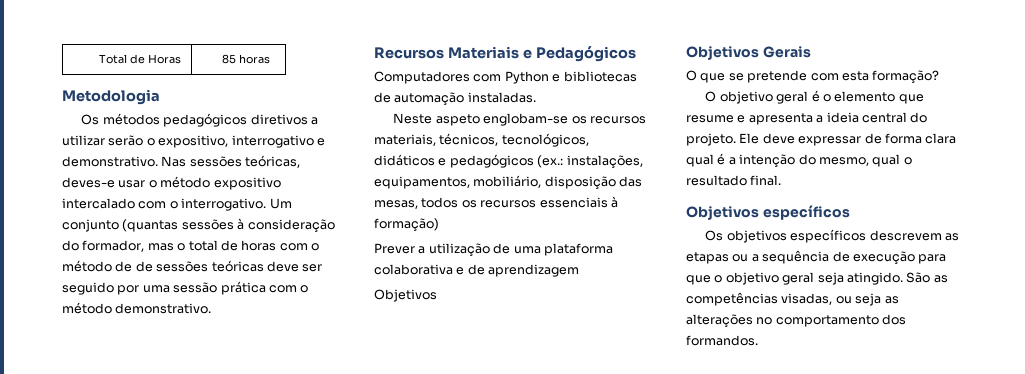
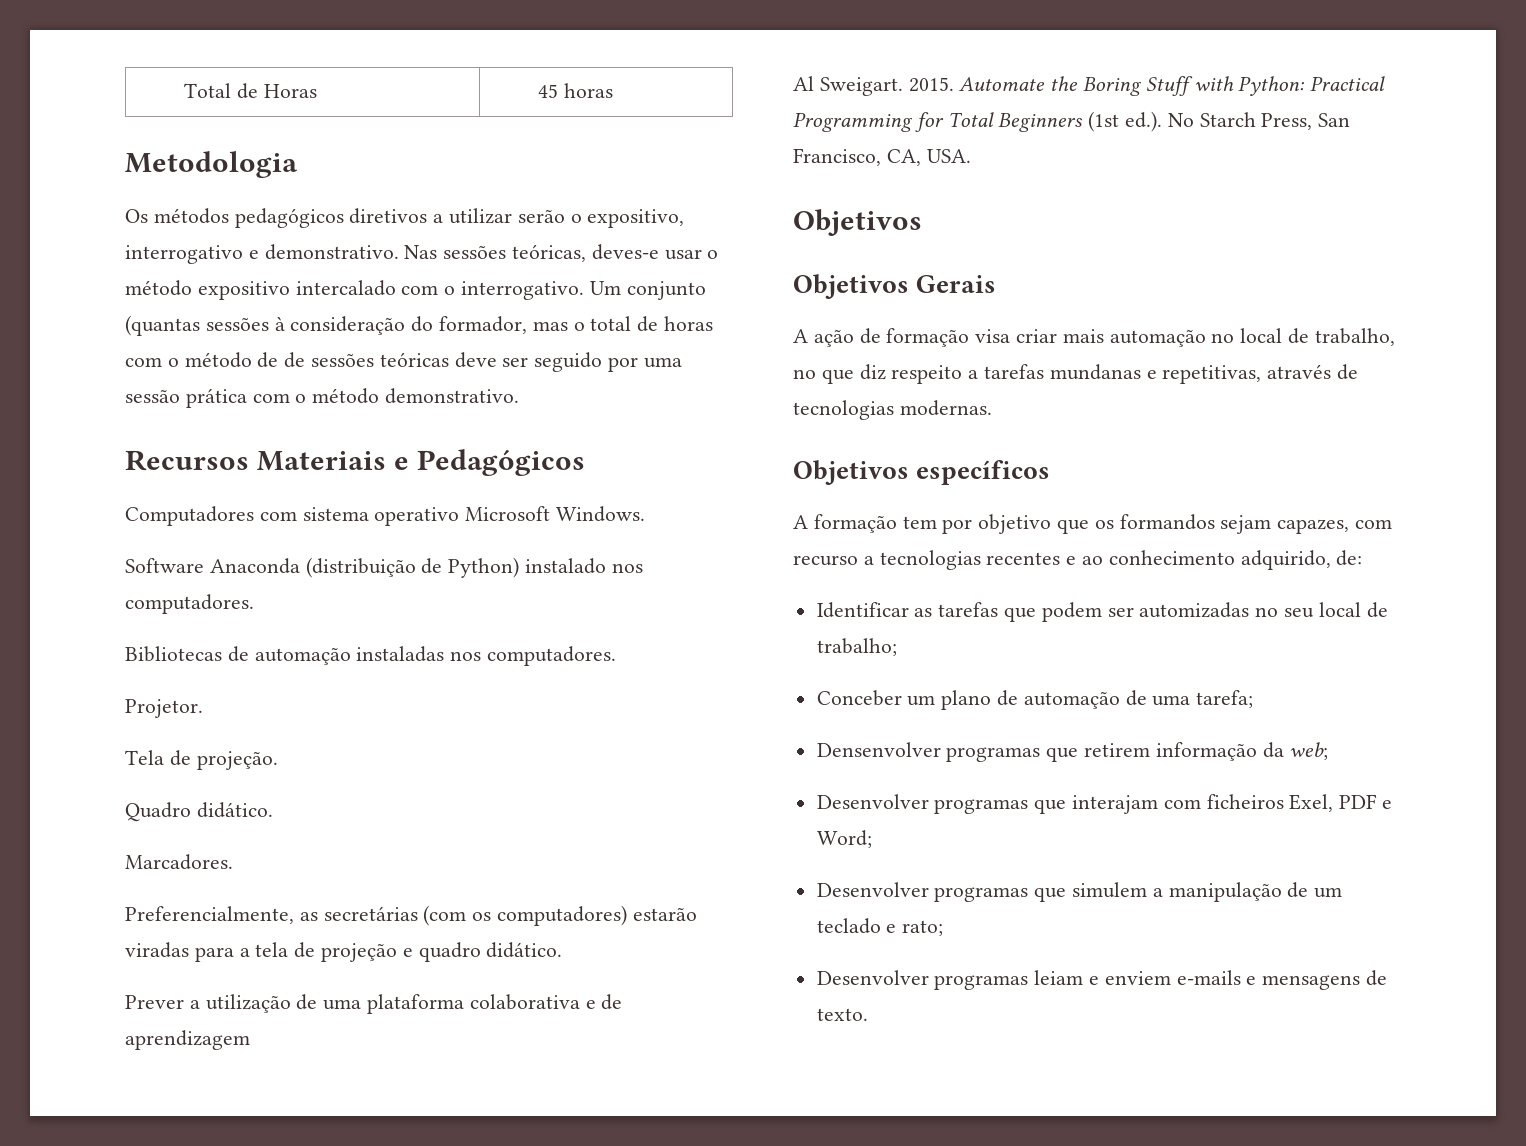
[222,54,237,64] 85 -> [538,84,559,98] 45
[504,71,637,84] [374,92,536,106] [393,113,646,126] [374,133,589,147] [374,154,643,169] [374,175,643,190] [374,196,618,209] [374,218,439,232] Python e bibliotecas de automação instaladas. // Neste aspeto englobam-se os recursos materiais, técnicos, tecnológicos, didáticos e pedagógicos (ex.: instalações, equipamentos, mobiliário, disposição das mesas, todos os recursos essenciais à formação) -> [302,506,646,526] [125,557,643,578] [125,594,254,614] [125,646,617,666] [125,699,203,718] [125,750,278,770] [125,802,273,822] [125,854,233,870] [125,905,697,926] [125,942,563,962] sistema operativo Microsoft Windows. // Software Anaconda (distribuição de Python) instalado nos computadores. // Bibliotecas de automação instaladas nos computadores. // Projetor. // Tela de projeção. // Quadro didático. // Marcadores. // Preferencialmente, as secretárias (com os computadores) estarão viradas para a tela de projeção e quadro didático.
[374,289,437,302] [686,46,811,60] [686,70,940,84] [705,90,924,104] [686,112,928,125] [686,133,957,146] [686,153,912,168] [686,175,782,186] [686,205,850,220] [705,229,959,243] [686,250,947,265] [686,272,948,285] [686,292,899,306] [686,314,907,328] [686,335,758,346] Objetivos // Objetivos Gerais // O que se pretende com esta formação? // O objetivo geral é o elemento que resume e apresenta a ideia central do projeto. Ele deve expressar de forma clara qual é a intenção do mesmo, qual o resultado final. // Objetivos específicos // Os objetivos específicos descrevem as etapas ou a sequência de execução para que o objetivo geral seja atingido. São as competências visadas, ou seja as alterações no comportamento dos formandos. -> [793,76,1386,96] [793,111,1351,132] [793,148,971,166] [793,209,922,236] [793,274,997,299] [793,328,1395,347] [793,364,1359,384] [793,400,992,420] [793,460,1051,485] [793,514,1393,534] [793,550,1363,570] [816,602,1388,622] [816,638,897,656] [816,690,1254,710] [816,742,1329,762] [816,794,1393,814] [816,830,872,848] [816,882,1343,902] [816,918,944,936] [816,970,1388,990] [816,1008,868,1021] Al Sweigart. 2015. Automate the Boring Stuff with Python: Practical Programming for Total Beginners (1st ed.). No Starch Press, San Francisco, CA, USA. // Objetivos // Objetivos Gerais // A ação de formação visa criar mais automação no local de trabalho, no que diz respeito a tarefas mundanas e repetitivas, através de tecnologias modernas. // Objetivos específicos // A formação tem por objetivo que os formandos sejam capazes, com recurso a tecnologias recentes e ao conhecimento adquirido, de: // Identificar as tarefas que podem ser automizadas no seu local de trabalho; // Conceber um plano de automação de uma tarefa; // Densenvolver programas que retirem informação da web; // Desenvolver programas que interajam com ficheiros Exel, PDF e Word; // Desenvolver programas que simulem a manipulação de um teclado e rato; // Desenvolver programas leiam e enviem e-mails e mensagens de texto.

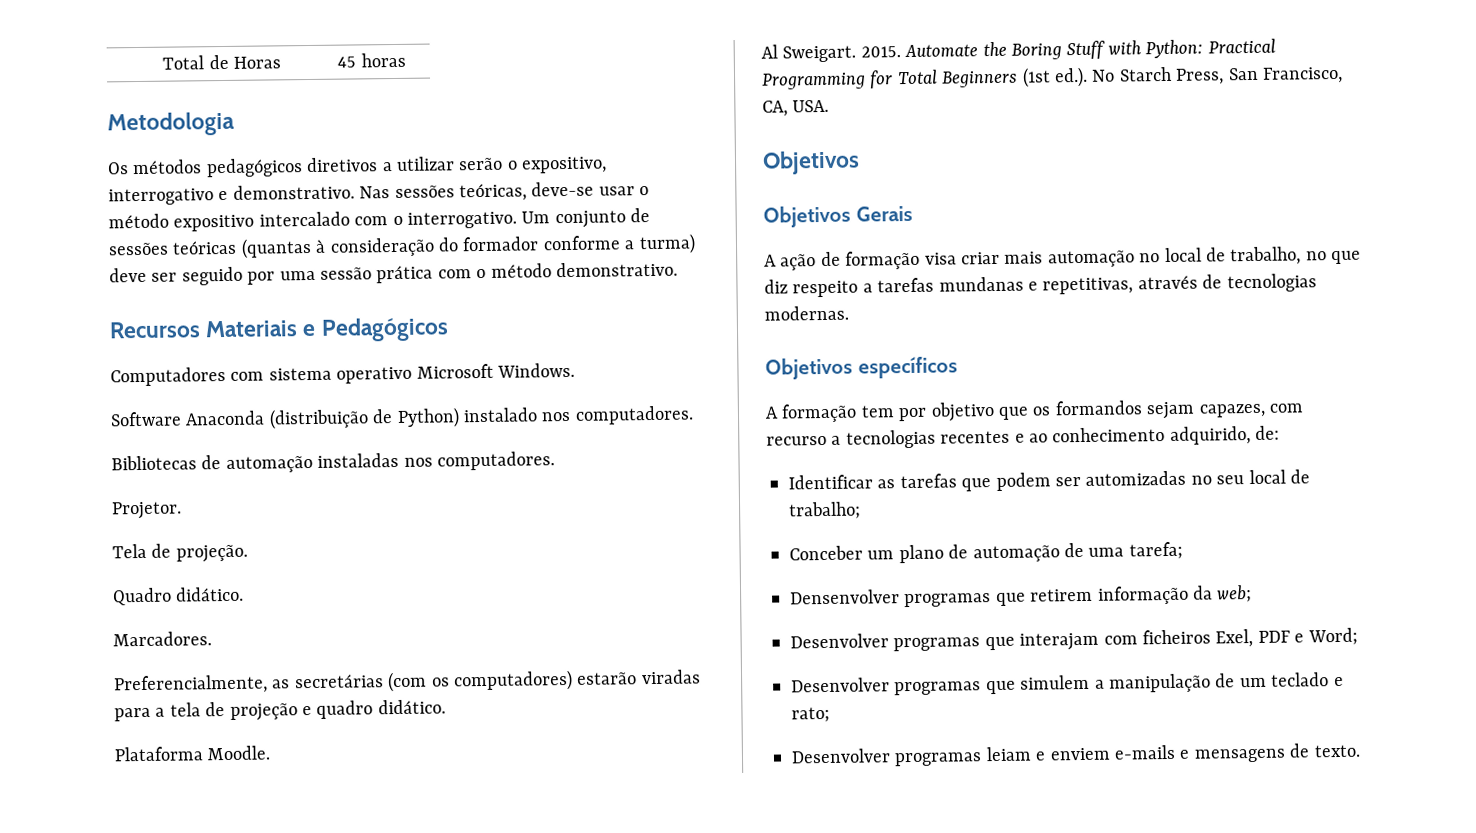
[591,244,659,260] deves-e -> [531,181,595,197] deve-se
[125,315,714,336] [125,352,449,368] (quantas sessões à consideração do formador, mas o total de horas com o método de de sessões teóricas -> [630,208,651,223] [108,233,696,259] de sessões teóricas (quantas à consideração do formador conforme a turma)
[125,994,623,1014] [125,1030,250,1050] Prever a utilização de uma plataforma colaborativa e de aprendizagem -> [114,745,271,762] Plataforma Moodle.

